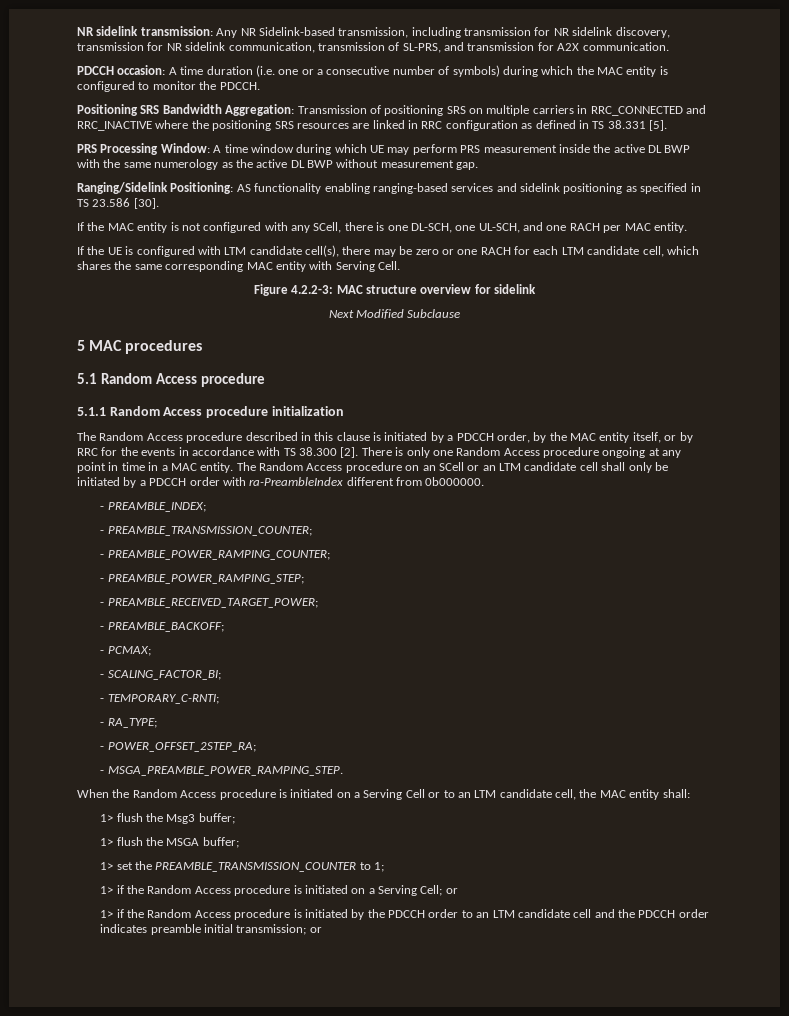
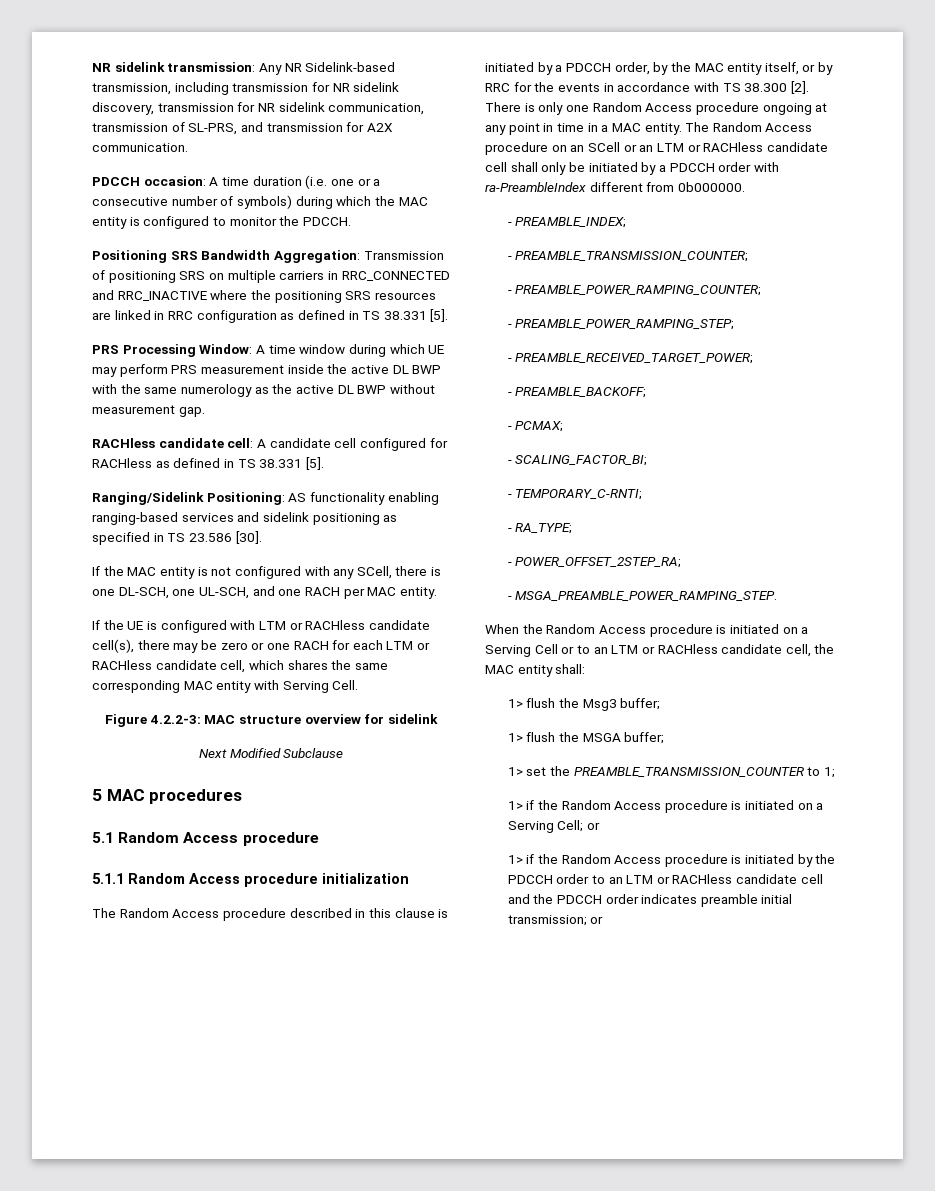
(479, 166) none -> [92,438,448,451] [92,457,324,470] // RACHless candidate cell: A candidate cell configured for RACHless as defined in TS 38.331 [5].
(247, 251) none -> [289,620,366,630] or RACHless
(584, 251) none -> [417,642,431,650] [92,660,152,670] or RACHless
(521, 467) none -> [687,142,764,152] or RACHless
(497, 794) none -> [641,644,718,654] or RACHless
(515, 914) none -> [656,874,733,884] or RACHless

